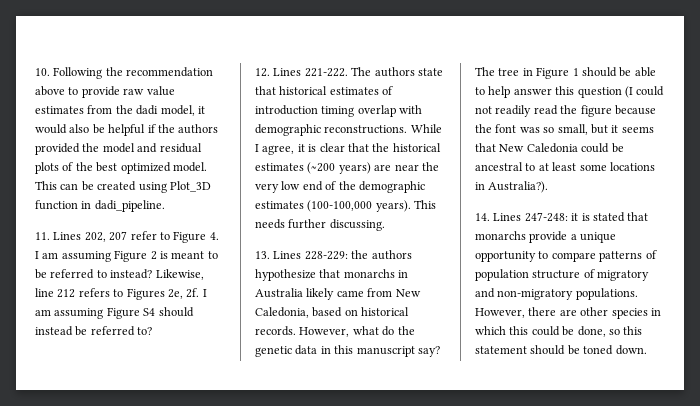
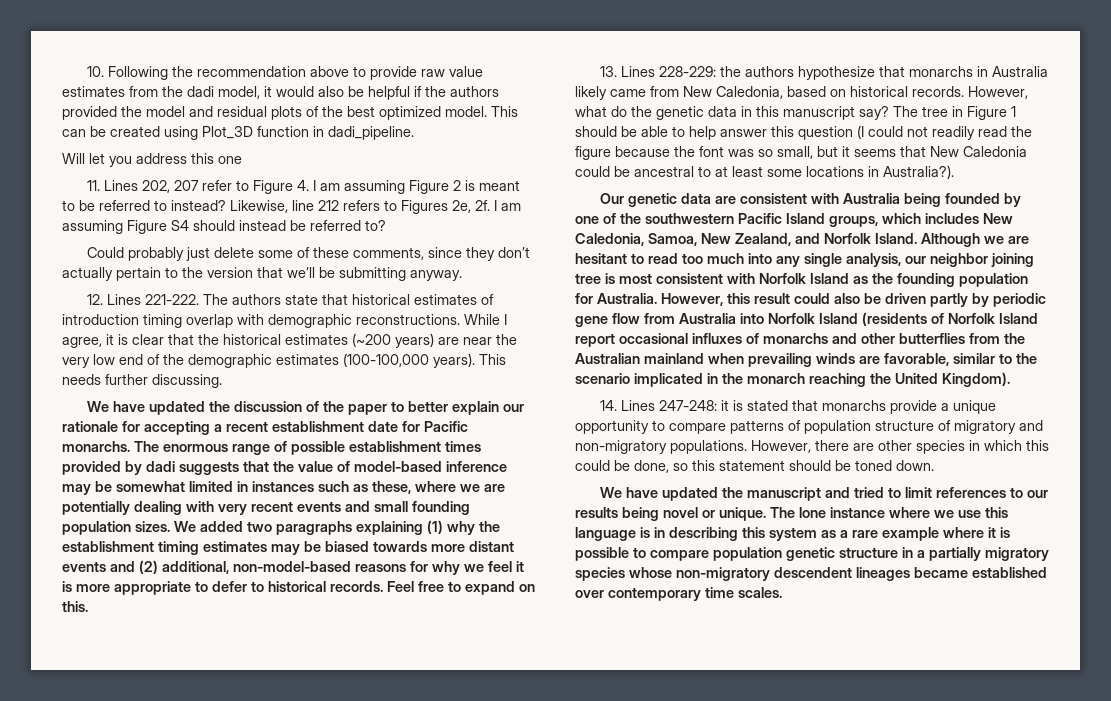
(165, 206) none -> [62,153,242,167] // Will let you address this one
(153, 331) none -> [87,247,531,261] [62,267,462,281] // Could probably just delete some of these comments, since they don’t actually pertain to the version that we’ll be submitting anyway.
(385, 225) none -> [87,401,525,415] [62,421,468,435] [62,441,481,455] [62,461,507,475] [62,481,505,495] [62,501,470,515] [62,520,500,535] [62,541,514,555] [62,560,524,575] [62,581,535,595] [62,601,88,612] // We have updated the discussion of the paper to better explain our rationale for accepting a recent establishment date for Pacific monarchs. The enormous range of possible establishment times provided by dadi suggests that the value of model-based inference may be somewhat limited in instances such as these, where we are potentially dealing with very recent events and small founding population sizes. We added two paragraphs explaining (1) why the establishment timing estimates may be biased towards more distant events and (2) additional, non-model-based reasons for why we feel it is more appropriate to defer to historical records. Feel free to expand on this.
(549, 187) none -> [600,193,1022,207] [575,213,1013,227] [575,233,1029,247] [575,253,1034,267] [575,273,1028,287] [575,293,1046,307] [575,312,1038,327] [575,333,1025,347] [575,353,1037,367] [575,372,1010,387] // Our genetic data are consistent with Australia being founded by one of the southwestern Pacific Island groups, which includes New Caledonia, Samoa, New Zealand, and Norfolk Island. Although we are hesitant to read too much into any single analysis, our neighbor joining tree is most consistent with Norfolk Island as the founding population for Australia. However, this result could also be driven partly by periodic gene flow from Australia into Norfolk Island (residents of Norfolk Island report occasional influxes of monarchs and other butterflies from the Australian mainland when prevailing winds are favorable, similar to the scenario implicated in the monarch reaching the United Kingdom).
(647, 350) none -> [600,487,1049,501] [575,507,1008,521] [575,527,1010,541] [575,547,1049,561] [575,567,1047,581] [575,587,782,601] // We have updated the manuscript and tried to limit references to our results being novel or unique. The lone instance where we use this language is in describing this system as a rare example where it is possible to compare population genetic structure in a partially migratory species whose non-migratory descendent lineages became established over contemporary time scales.

